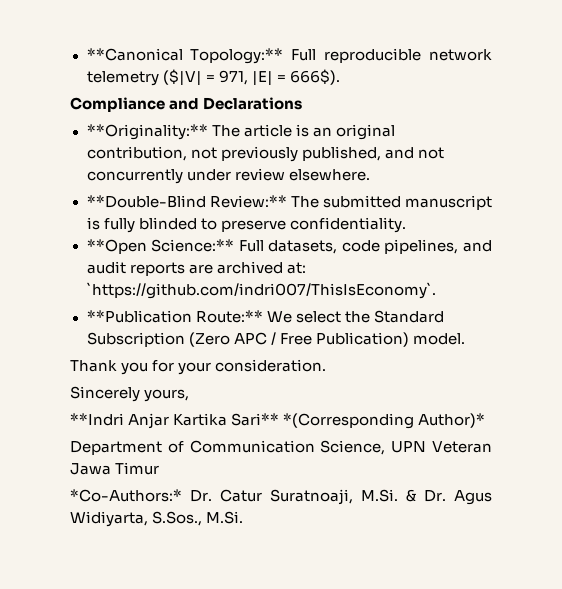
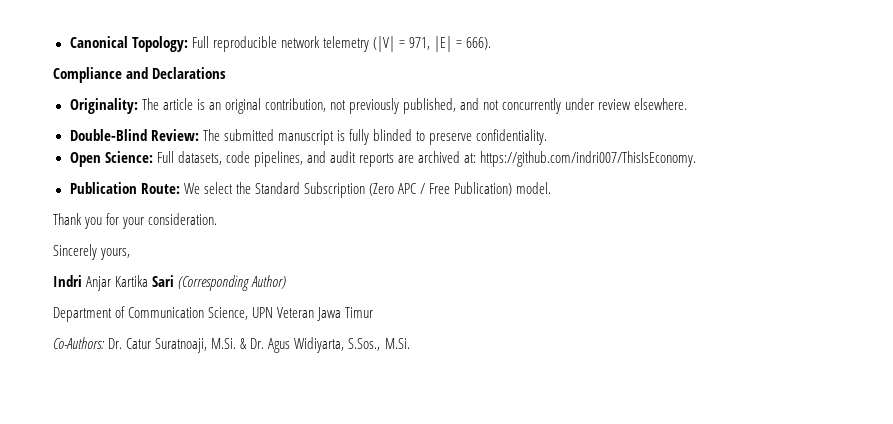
[86,48,284,64] **Canonical Topology:** -> [69,36,188,52] Canonical Topology:
[162,69,202,85] ($|V| -> [372,36,395,52] (|V|
[289,69,340,85] 666$). -> [466,37,492,50] 666).
[86,124,208,140] **Originality:** -> [69,98,138,114] Originality:
[86,195,287,208] **Double-Blind Review:** -> [69,129,199,141] Double-Blind Review:
[86,239,235,254] **Open Science:** -> [69,151,153,167] Open Science:
[86,282,436,299] [86,310,263,323] `https://github.com/indri007/ThisIsEconomy`. // **Publication Route:** -> [480,151,697,167] [69,182,180,194] https://github.com/indri007/ThisIsEconomy. // Publication Route:
[70,413,124,426] **Indri -> [53,275,82,287] Indri
[231,413,486,429] Sari** *(Corresponding Author)* -> [152,275,287,291] Sari (Corresponding Author)
[70,489,182,502] *Co-Authors:* -> [53,337,105,349] Co-Authors:

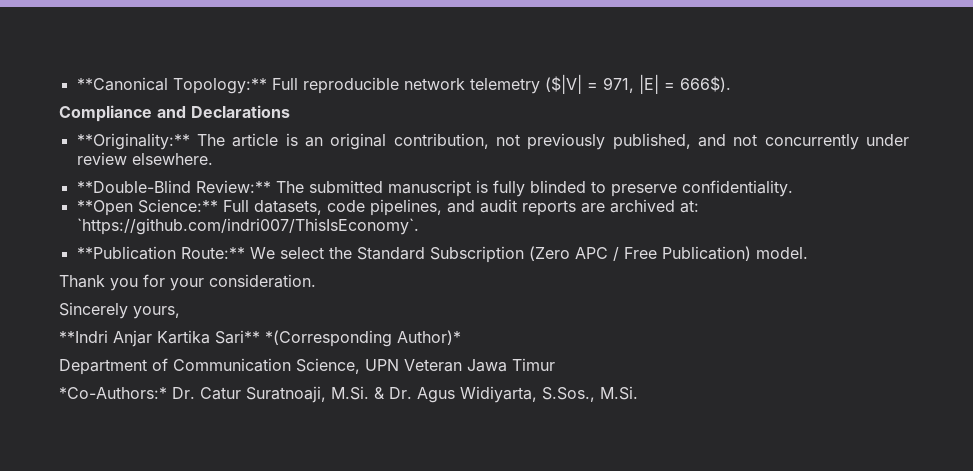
[69,36,188,52] Canonical Topology: -> [76,77,267,94] **Canonical Topology:**
[372,36,395,52] (|V| -> [544,74,582,94] ($|V|
[466,37,492,50] 666). -> [679,76,731,92] 666$).
[69,98,138,114] Originality: -> [76,133,190,150] **Originality:**
[69,129,199,141] Double-Blind Review: -> [76,180,271,193] **Double-Blind Review:**
[69,151,153,167] Open Science: -> [76,199,218,216] **Open Science:**
[480,151,697,167] [69,182,180,194] https://github.com/indri007/ThisIsEconomy. // Publication Route: -> [76,218,419,235] [76,246,245,260] `https://github.com/indri007/ThisIsEconomy`. // **Publication Route:**
[53,275,82,287] Indri -> [59,330,108,343] **Indri
[152,275,287,291] Sari (Corresponding Author) -> [215,330,461,347] Sari** *(Corresponding Author)*
[53,337,105,349] Co-Authors: -> [59,387,167,399] *Co-Authors:*

